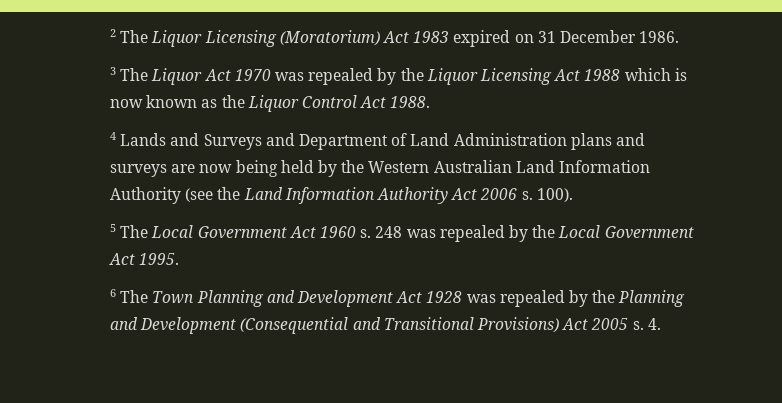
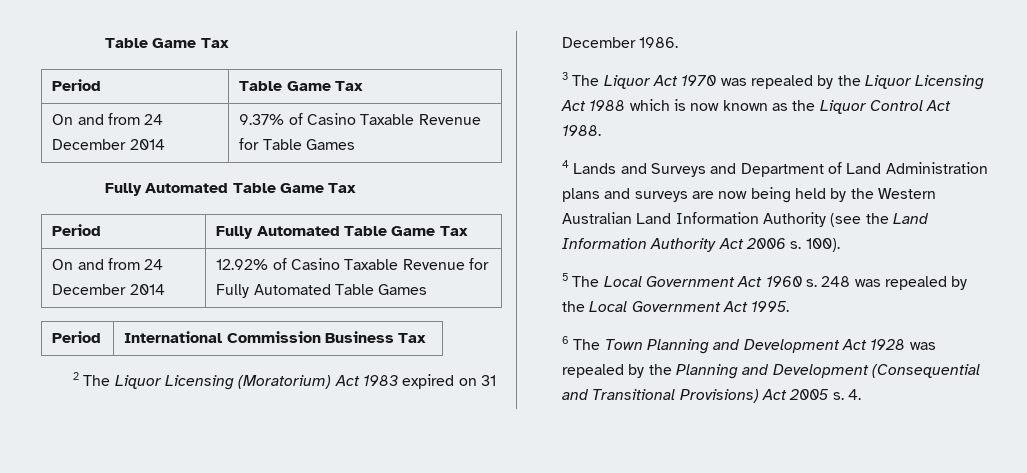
(110, 33) none -> [104,38,229,48] [52,79,102,91] [239,81,363,91] [52,113,164,125] [52,139,165,150] [239,113,481,125] [239,138,355,150] [104,183,357,196] [52,224,102,236] [216,226,468,239] [52,258,164,270] [52,284,165,295] [216,258,489,270] [216,284,428,298] [52,331,102,343] [124,331,427,343] Table Game Tax // Period | Table Game Tax // On and from 24 December 2014 | 9.37% of Casino Taxable Revenue for Table Games // Fully Automated Table Game Tax // Period | Fully Automated Table Game Tax // On and from 24 December 2014 | 12.92% of Casino Taxable Revenue for Fully Automated Table Games // Period | International Commission Business Tax //

